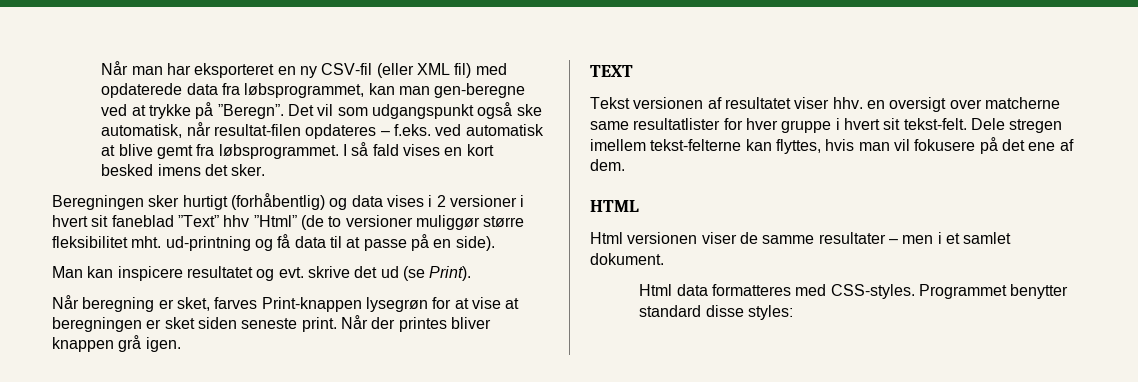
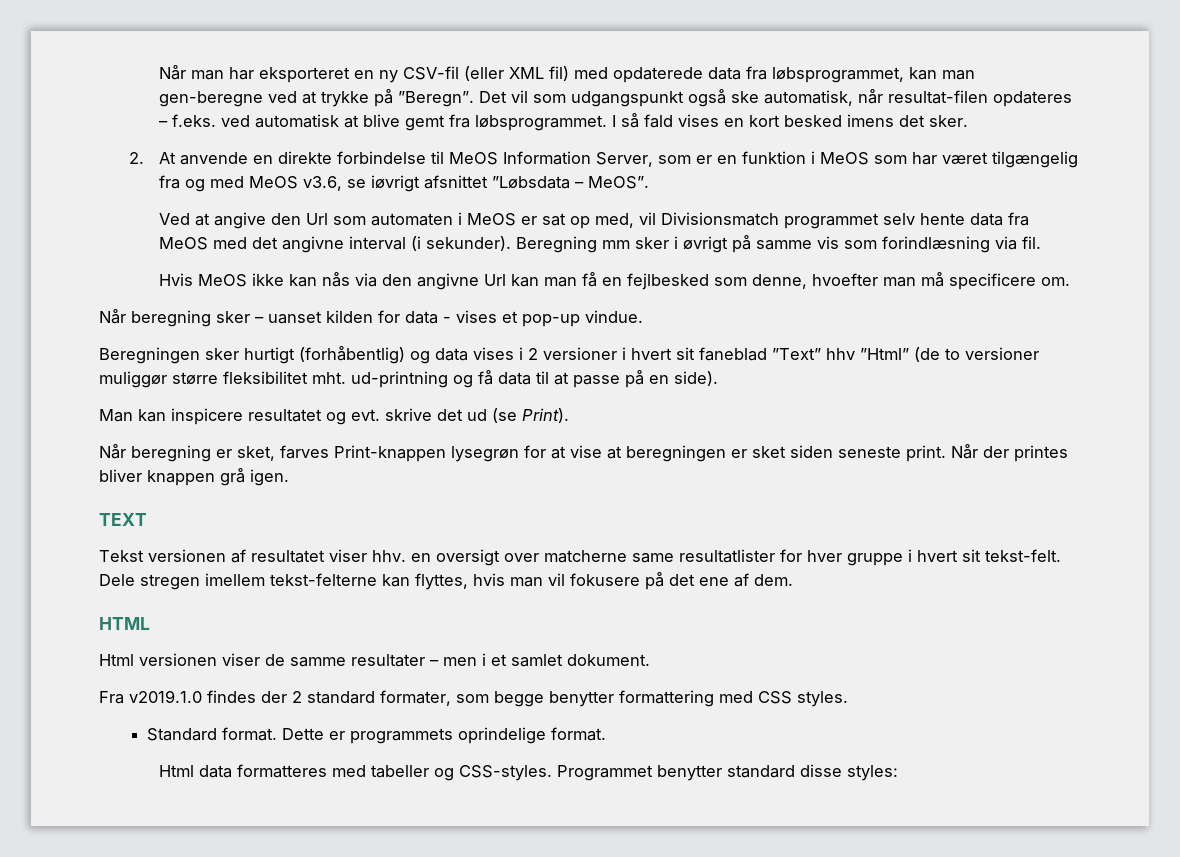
(266, 170) none -> [128,151,1078,168] [158,175,649,192] [158,212,1029,229] [158,235,1041,253] [158,272,1070,290] [99,309,643,327] // 2. At anvende en direkte forbindelse til MeOS Information Server, som er en funktion i MeOS som har været tilgængelig fra og med MeOS v3.6, se iøvrigt afsnittet ”Løbsdata – MeOS”. // Ved at angive den Url som automaten i MeOS er sat op med, vil Divisionsmatch programmet selv hente data fra MeOS med det angivne interval (i sekunder). Beregning mm sker i øvrigt på samme vis som forindlæsning via fil. // Hvis MeOS ikke kan nås via den angivne Url kan man få en fejlbesked som denne, hvoefter man må specificere om. // Når beregning sker – uanset kilden for data - vises et pop-up vindue.
(664, 259) none -> [99,690,848,707] [146,727,606,744] // Fra v2019.1.0 findes der 2 standard formater, som begge benytter formattering med CSS styles. // Standard format. Dette er programmets oprindelige format.
(827, 290) none -> [370,765,454,781] tabeller og

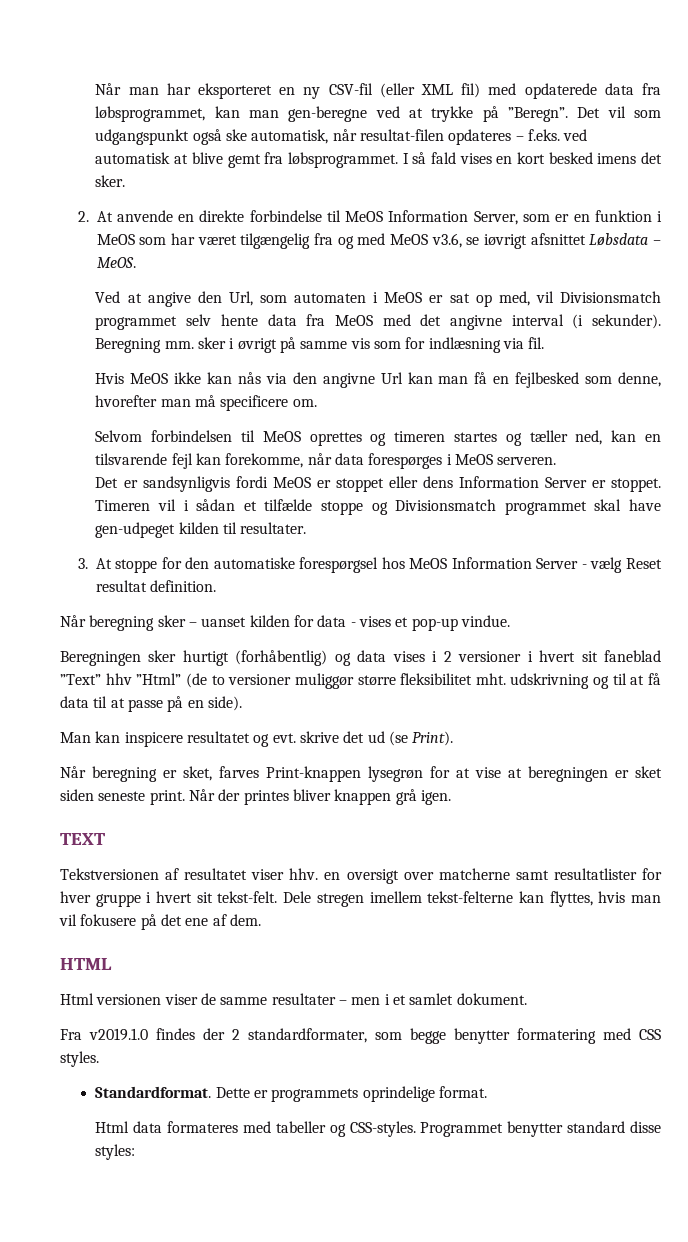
[491,176,649,189] ”Løbsdata – MeOS”. -> [589,233,661,246] [96,257,136,268] Løbsdata – MeOS.
[305,213,328,225] Url -> [228,291,253,306] Url,
[601,240,630,249] mm -> [164,341,194,349] mm.
[881,236,990,253] forindlæsning -> [405,337,501,353] for indlæsning
[811,273,878,286] hvoefter -> [95,395,158,407] hvorefter
(1070, 281) none -> [95,430,661,446] [95,453,557,469] [95,476,661,492] [95,499,661,515] [95,522,307,538] [77,557,662,573] [95,580,217,592] // Selvom forbindelsen til MeOS oprettes og timeren startes og tæller ned, kan en tilsvarende fejl kan forekomme, når data forespørges i MeOS serveren. // Det er sandsynligvis fordi MeOS er stoppet eller dens Information Server er stoppet. Timeren vil i sådan et tilfælde stoppe og Divisionsmatch programmet skal have gen-udpeget kilden til resultater. // 3. At stoppe for den automatiske forespørgsel hos MeOS Information Server - vælg Reset resultat definition.
[351,371,473,388] ud-printning og -> [510,673,645,689] udskrivning og til at
[99,549,226,562] Tekst versionen -> [60,868,159,880] Tekstversionen
[632,553,674,563] same -> [515,870,549,880] samt
[307,690,451,706] standard formater, -> [248,1028,367,1043] standardformater,
[619,690,714,707] formattering -> [517,1028,596,1044] formatering
[146,727,277,741] Standard format. -> [95,1086,212,1098] Standardformat.
[236,764,327,778] formatteres -> [167,1121,239,1133] formateres

